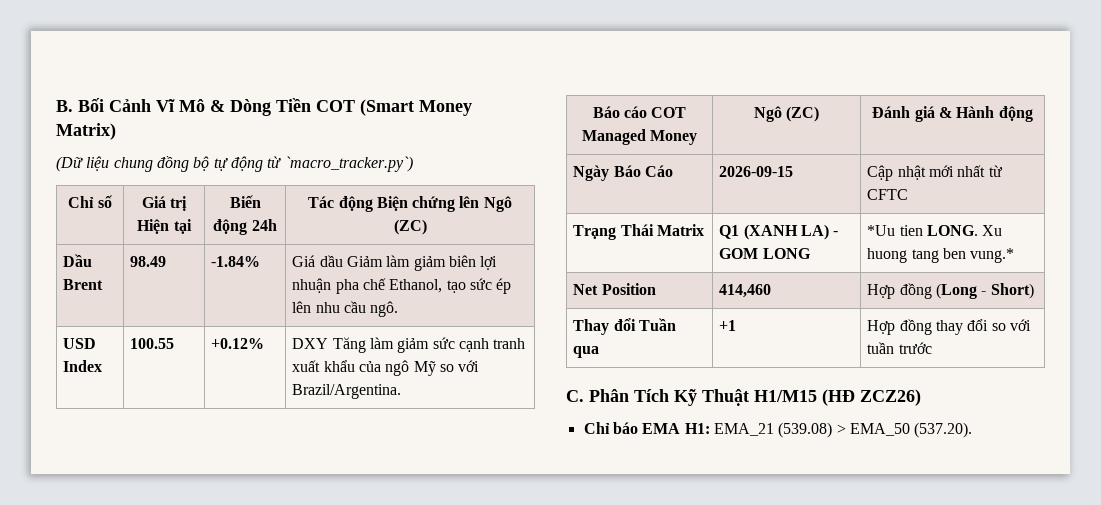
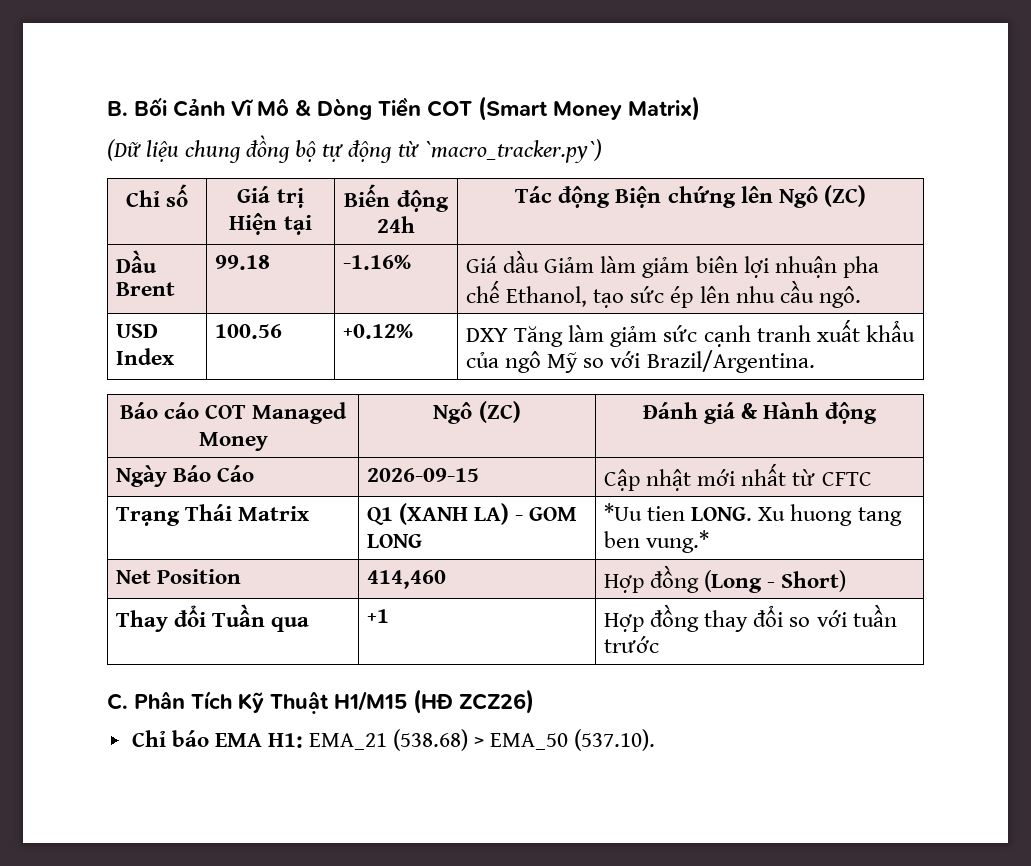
[130,256,167,267] [211,256,261,267] 98.49 | -1.84% -> [215,255,271,270] [343,254,412,270] 99.18 | -1.16%
[130,338,175,349] 100.55 -> [215,324,283,339] 100.56
[778,422,833,438] (539.08) -> [393,729,469,751] (538.68)
[914,422,973,438] (537.20). -> [574,729,656,751] (537.10).

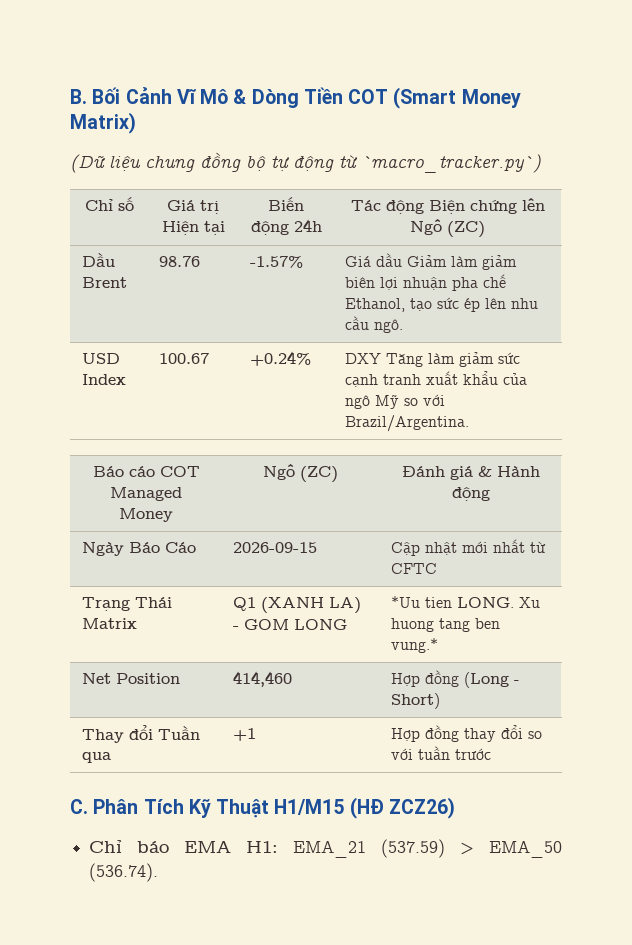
[215,255,271,270] [343,254,412,270] 99.18 | -1.16% -> [159,256,201,267] [250,256,304,268] 98.76 | -1.57%
[215,324,283,339] [343,323,414,339] 100.56 | +0.12% -> [159,353,210,364] [250,351,312,366] 100.67 | +0.24%
[393,729,469,751] (538.68) -> [381,839,446,858] (537.59)
[574,729,656,751] (537.10). -> [89,863,159,882] (536.74).

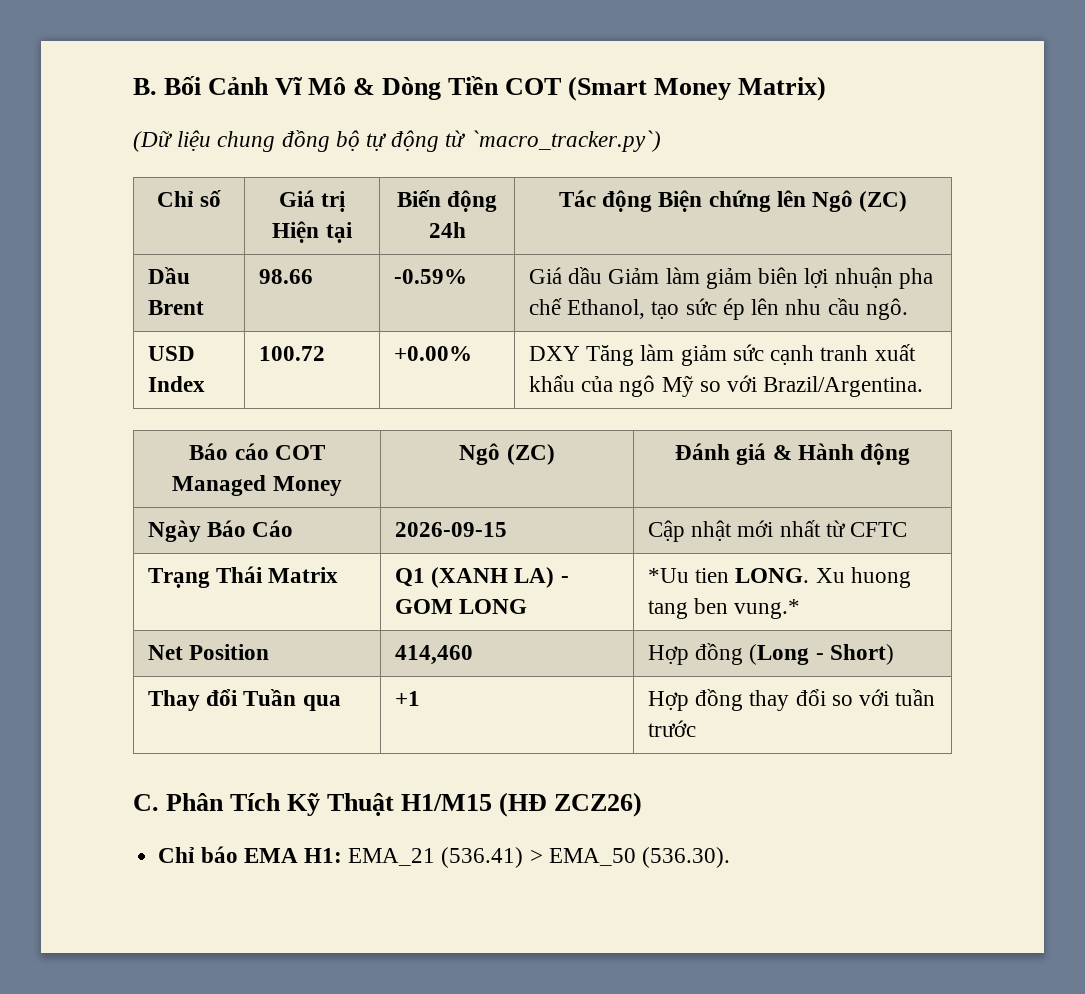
[159,256,201,267] [250,256,304,268] 98.76 | -1.57% -> [259,269,314,284] [394,269,468,284] 98.66 | -0.59%
[159,353,210,364] [250,351,312,366] 100.67 | +0.24% -> [259,346,326,361] [394,346,473,361] 100.72 | +0.00%
[381,839,446,858] (537.59) -> [441,847,524,868] (536.41)
[89,863,159,882] (536.74). -> [641,847,730,868] (536.30).

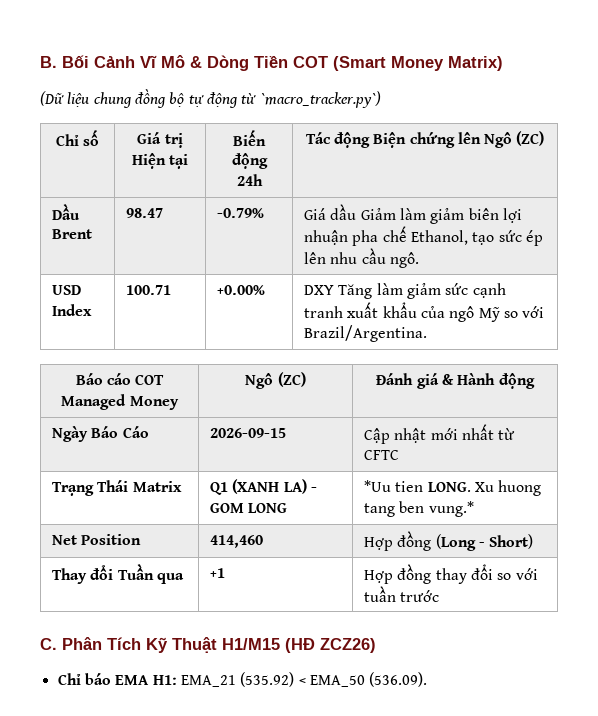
[259,269,314,284] [394,269,468,284] 98.66 | -0.59% -> [125,208,163,218] [216,208,264,218] 98.47 | -0.79%
[259,346,326,361] 100.72 -> [125,285,171,295] 100.71
[441,847,730,868] (536.41) > EMA_50 (536.30). -> [240,672,428,687] (535.92) < EMA_50 (536.09).

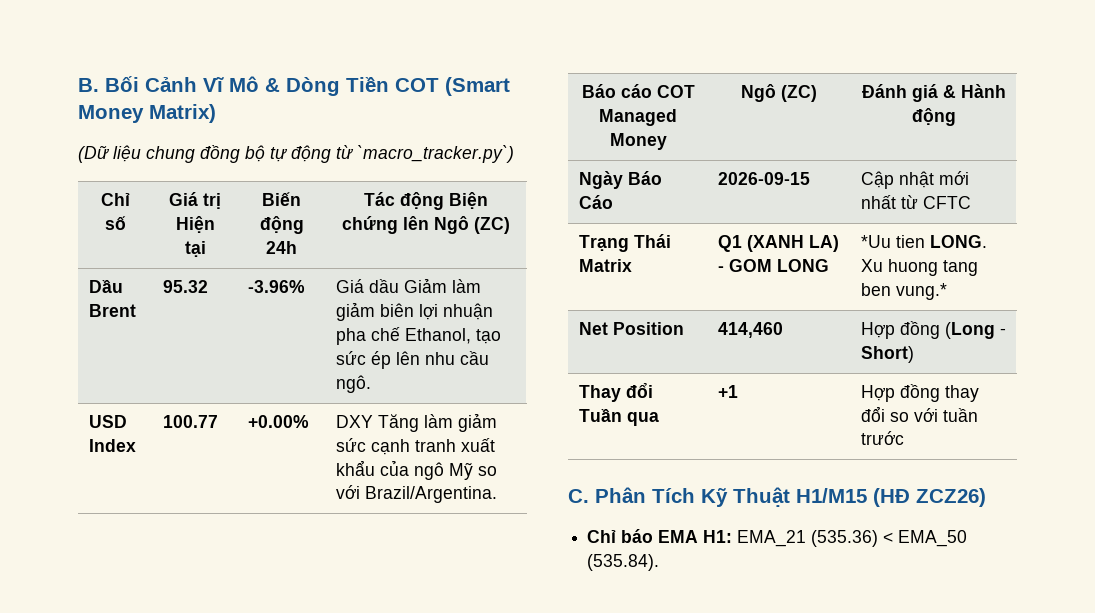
[125,208,163,218] [216,208,264,218] 98.47 | -0.79% -> [162,280,208,293] [247,280,305,293] 95.32 | -3.96%
[125,285,171,295] 100.71 -> [162,415,218,428] 100.77
[240,672,295,687] (535.92) -> [811,530,879,547] (535.36)
[369,672,428,687] (536.09). -> [587,554,660,571] (535.84).

